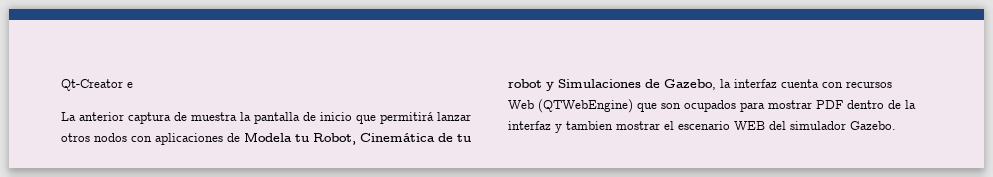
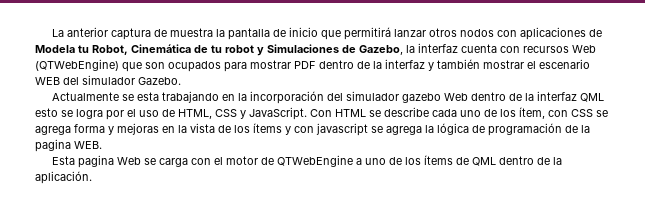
[61,79,133,91] Qt-Creator e // -> (51, 33) none
[566,121,613,130] tambien -> [437,59,480,69] también
(896, 125) none -> [51,91,604,104] [35,107,608,120] [35,123,590,136] [35,139,102,152] [51,155,562,168] [35,171,92,184] // Actualmente se esta trabajando en la incorporación del simulador gazebo Web dentro de la interfaz QML esto se logra por el uso de HTML, CSS y JavaScript. Con HTML se describe cada uno de los ítem, con CSS se agrega forma y mejoras en la vista de los ítems y con javascript se agrega la lógica de programación de la pagina WEB. // Esta pagina Web se carga con el motor de QTWebEngine a uno de los ítems de QML dentro de la aplicación.

